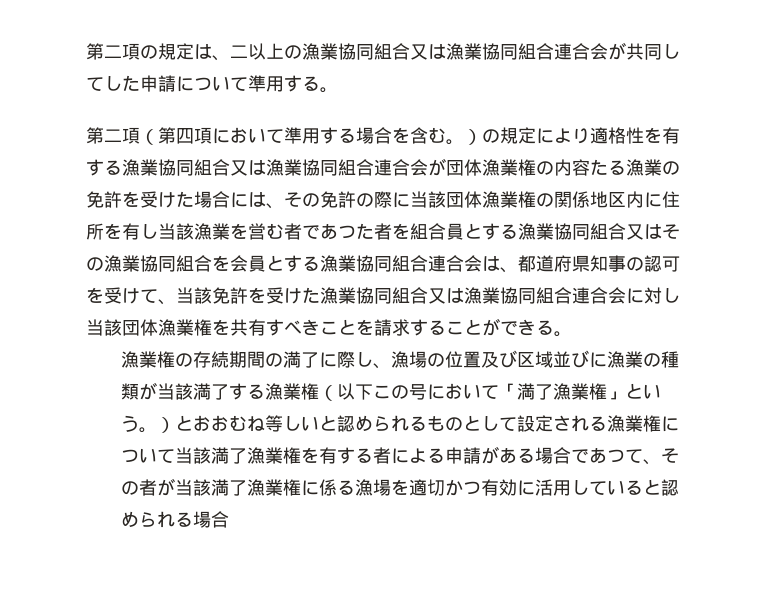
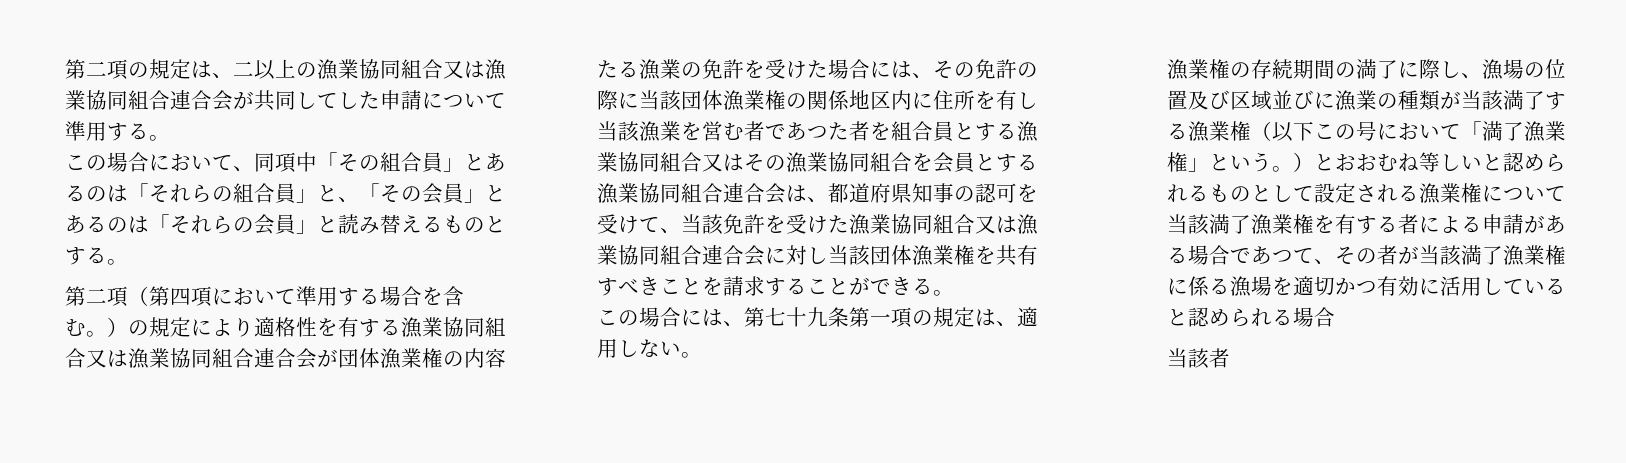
(339, 90) none -> [64,152,506,173] [64,183,506,204] [64,214,506,235] [64,247,128,265] // この場合において、同項中「その組合員」とあるのは「それらの組合員」と、「その会員」とあるのは「それらの会員」と読み替えるものとする。
(573, 334) none -> [596,307,1038,328] [596,339,702,358] // この場合には、第七十九条第一項の規定は、適用しない。
(229, 519) none -> [1167,348,1231,369] // 当該者

